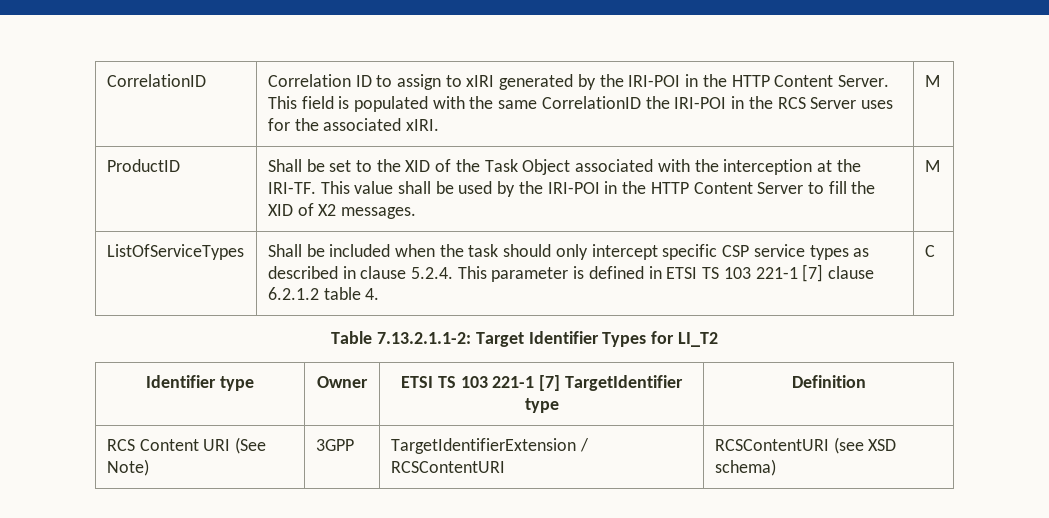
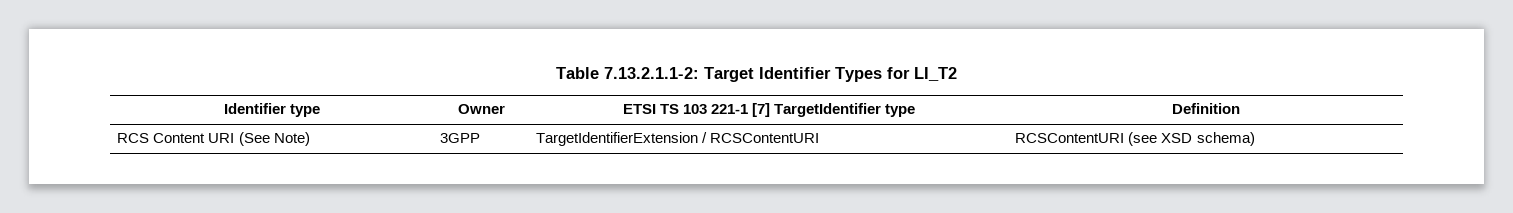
[106,74,206,87] [267,74,889,90] [267,96,893,112] [267,118,440,131] [924,75,940,87] [106,159,180,172] [267,159,861,175] [267,181,876,197] [267,203,417,219] [924,160,940,172] [106,244,244,260] [267,244,870,260] [267,264,874,282] [267,287,380,300] [924,245,935,257] CorrelationID | Correlation ID to assign to xIRI generated by the IRI-POI in the HTTP Content Server. This field is populated with the same CorrelationID the IRI-POI in the RCS Server uses for the associated xIRI. | M // ProductID | Shall be set to the XID of the Task Object associated with the interception at the IRI-TF. This value shall be used by the IRI-POI in the HTTP Content Server to fill the XID of X2 messages. | M // ListOfServiceTypes | Shall be included when the task should only intercept specific CSP service types as described in clause 5.2.4. This parameter is defined in ETSI TS 103 221-1 [7] clause 6.2.1.2 table 4. | C // -> (556, 73) none

